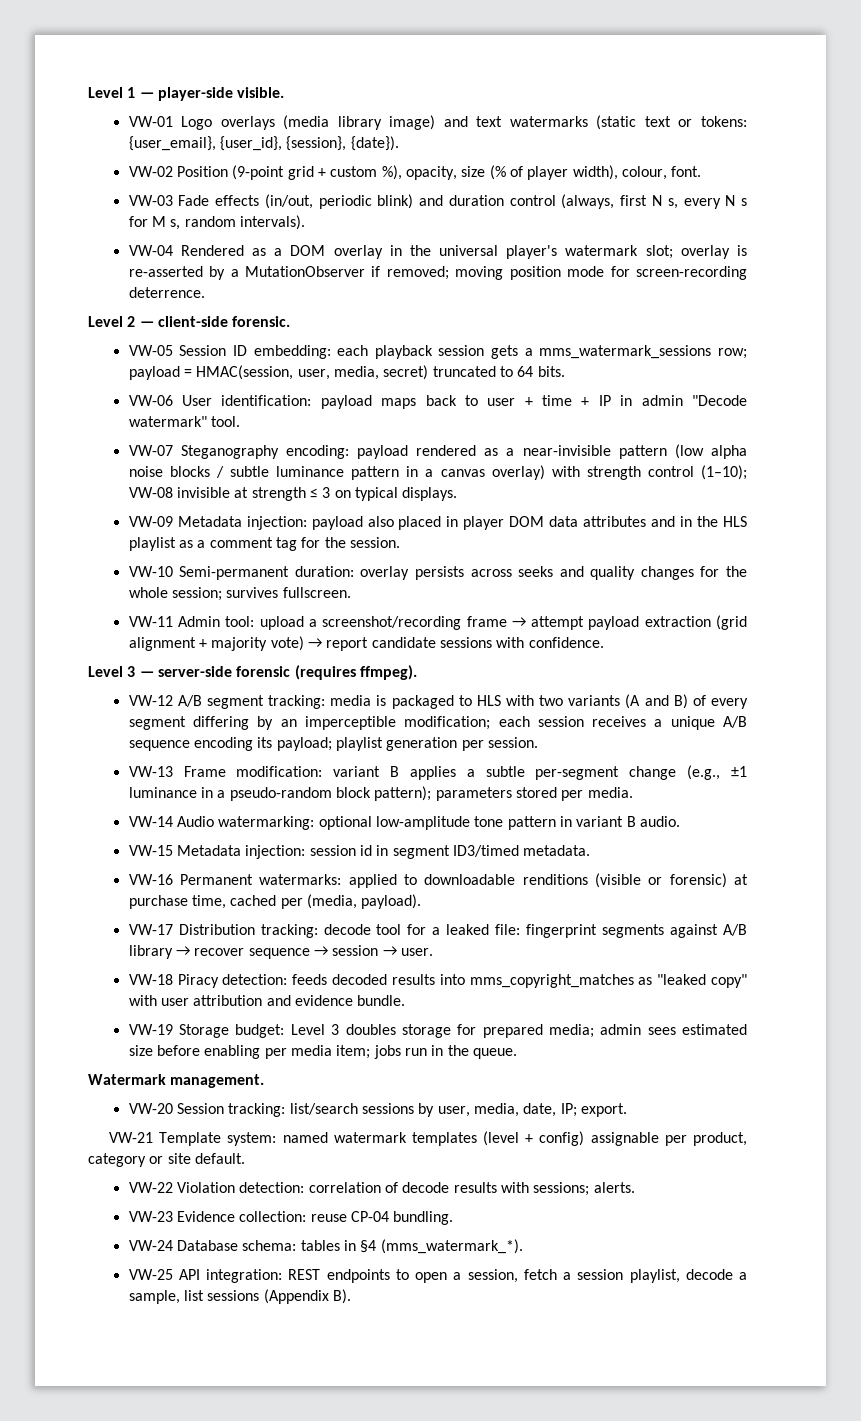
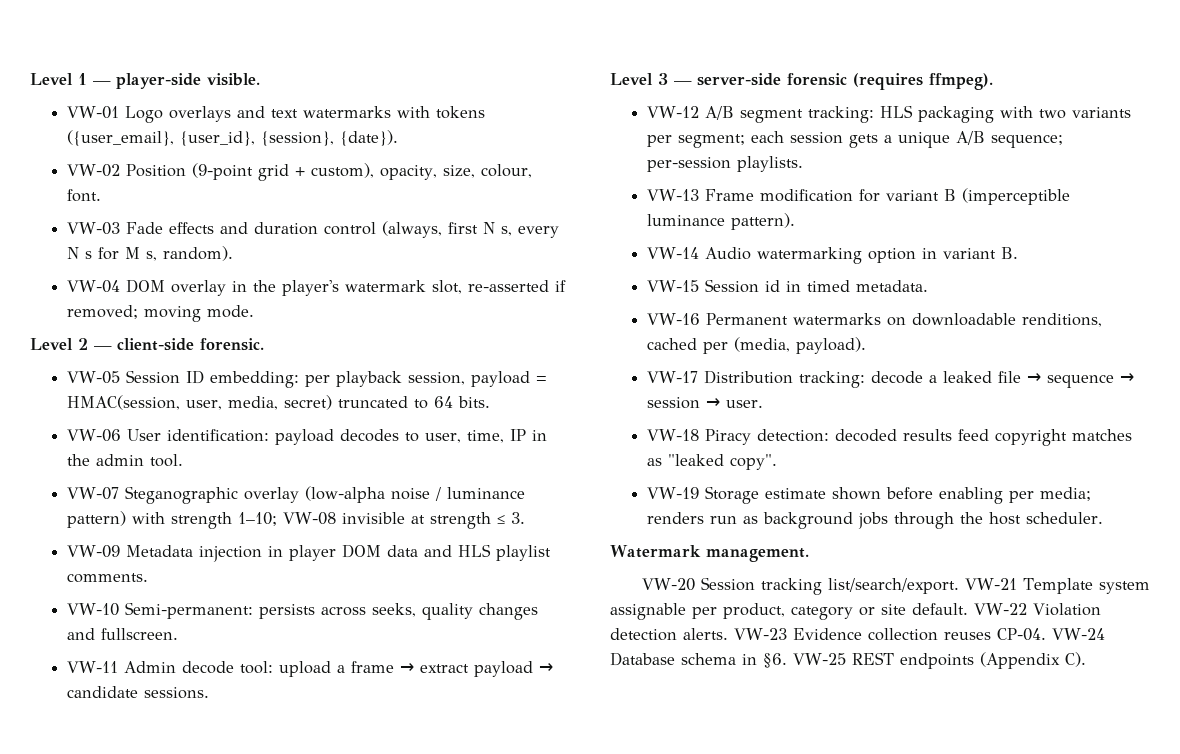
[283,115,747,130] [128,136,216,151] (media library image) and text watermarks (static text or tokens: {user_email}, -> [236,106,485,119] [66,130,174,146] and text watermarks with tokens ({user_email},
[330,165,618,180] custom %), opacity, size (% of player width), -> [310,163,475,180] custom), opacity, size,
[264,194,414,209] (in/out, periodic blink) -> (214, 228) none
[184,215,305,230] random intervals). -> [162,246,233,261] random).
[180,245,283,256] Rendered as a -> (120, 286) none
[439,245,499,256] universal -> (276, 286) none
[645,245,748,259] [128,266,747,280] [128,287,205,298] slot; overlay is re-asserted by a MutationObserver if removed; moving position mode for screen-recording deterrence. -> [431,280,566,294] [66,305,254,322] slot, re-asserted if removed; moving mode.
[337,345,747,359] each playback session gets a mms_watermark_sessions row; -> [304,371,465,387] per playback session,
[381,395,747,409] [128,416,241,427] [128,444,747,459] [128,465,747,480] maps back to user + time + IP in admin "Decode watermark" tool. // VW-07 Steganography encoding: payload rendered as a near-invisible pattern (low alpha noise blocks / subtle luminance pattern in a canvas overlay) with strength control (1–10); -> [339,429,547,443] [66,454,183,467] [66,486,525,504] [66,511,277,529] decodes to user, time, IP in the admin tool. // VW-07 Steganographic overlay (low-alpha noise / luminance pattern) with strength 1–10;
[322,487,458,501] [128,516,747,530] [128,537,400,551] [128,566,747,580] [128,587,279,601] 3 on typical displays. // VW-09 Metadata injection: payload also placed in player DOM data attributes and in the HLS playlist as a comment tag for the session. // VW-10 Semi-permanent duration: overlay persists across seeks and quality changes for the whole session; survives -> [510,512,525,524] [66,544,551,562] [66,573,148,583] [66,602,538,620] [66,628,95,640] 3. // VW-09 Metadata injection in player DOM data and HLS playlist comments. // VW-10 Semi-permanent: persists across seeks, quality changes and
(221, 621) none -> [181,661,234,674] decode
[322,616,462,630] screenshot/recording -> (345, 669) none
[531,615,747,630] [128,636,604,651] attempt payload extraction (grid alignment + majority vote) → report candidate sessions with confidence. -> [419,661,553,677] [66,686,209,699] extract payload → candidate sessions.
[330,694,749,709] [128,716,491,730] media is packaged to HLS with two variants (A and B) of every segment differing by an imperceptible modification; -> [879,105,1131,123] [646,134,745,148] HLS packaging with two variants per segment;
[592,716,647,727] receives -> [848,134,878,148] gets
[128,737,538,751] [128,765,747,780] [128,786,633,801] [128,816,680,830] [128,845,591,859] [128,873,748,888] [128,895,227,909] sequence encoding its payload; playlist generation per session. // VW-13 Frame modification: variant B applies a subtle per-segment change (e.g., ±1 luminance in a pseudo-random block pattern); parameters stored per media. // VW-14 Audio watermarking: optional low-amplitude tone pattern in variant B audio. // VW-15 Metadata injection: session id in segment ID3/timed metadata. // VW-16 Permanent watermarks: applied to downloadable renditions (visible or forensic) at purchase time, -> [990,134,1063,148] [646,156,803,172] [646,188,1070,205] [646,213,795,230] [646,247,1018,264] [646,279,928,293] [646,313,1102,327] sequence; per-session playlists. // VW-13 Frame modification for variant B (imperceptible luminance pattern). // VW-14 Audio watermarking option in variant B. // VW-15 Session id in timed metadata. // VW-16 Permanent watermarks on downloadable renditions,
[376,924,747,938] [128,945,245,959] tool for a leaked file: fingerprint segments against A/B library → recover -> [928,371,1041,383] a leaked file →
[292,974,328,985] feeds -> (829, 435) none
[439,974,747,988] [128,995,406,1006] [128,1024,747,1038] [128,1045,517,1059] [88,1074,265,1088] [128,1103,627,1117] [109,1131,585,1146] into mms_copyright_matches as "leaked copy" with user attribution and evidence bundle. // VW-19 Storage budget: Level 3 doubles storage for prepared media; admin sees estimated size before enabling per media item; jobs run in the queue. // Watermark management. // VW-20 Session tracking: list/search sessions by user, media, date, IP; export. // VW-21 Template system: named watermark templates (level + config) -> [957,429,1132,446] [646,454,777,470] [646,486,1091,504] [646,512,1103,529] [610,545,809,562] [641,577,1150,595] feed copyright matches as "leaked copy". // VW-19 Storage estimate shown before enabling per media; renders run as background jobs through the host scheduler. // Watermark management. // VW-20 Session tracking list/search/export. VW-21 Template system
(245, 1158) // -> (968, 609) none
[239,1182,590,1196] detection: correlation of decode results with sessions; -> [610,628,677,641] detection
(635, 1187) // -> (728, 634) none
[239,1211,454,1225] [128,1239,523,1254] [128,1269,748,1283] [128,1289,351,1304] collection: reuse CP-04 bundling. // VW-24 Database schema: tables in §4 (mms_watermark_*). // VW-25 API integration: REST endpoints to open a session, fetch a session playlist, decode a sample, list sessions (Appendix B). -> [868,628,1105,641] [610,652,1086,669] collection reuses CP-04. VW-24 Database schema in §6. VW-25 REST endpoints (Appendix C).

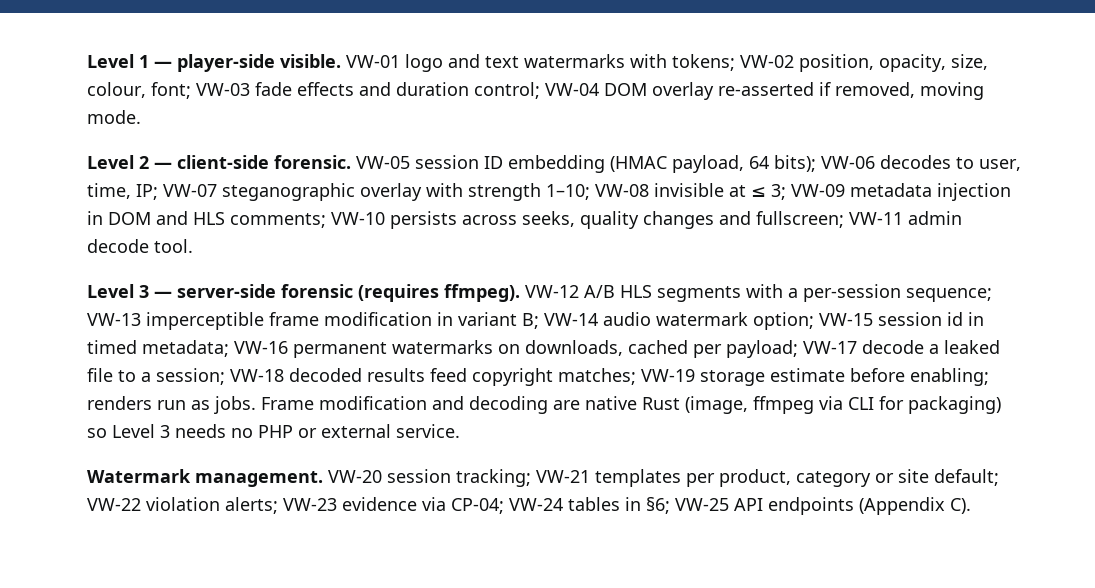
[66,106,231,123] // VW-01 Logo overlays -> [346,54,443,72] VW-01 logo
[435,106,485,119] [66,130,398,146] [66,163,532,181] [66,189,101,202] [66,221,559,238] [66,246,233,261] [66,279,462,296] tokens ({user_email}, {user_id}, {session}, {date}). // VW-02 Position (9-point grid + custom), opacity, size, colour, font. // VW-03 Fade effects and duration control (always, first N s, every N s for M s, random). // VW-04 DOM overlay in the player's watermark slot, -> [672,54,988,72] [87,82,714,100] tokens; VW-02 position, opacity, size, colour, font; VW-03 fade effects and duration control; VW-04 DOM overlay
[66,305,138,319] removed; -> [835,82,915,98] removed,
[66,370,547,388] [66,395,490,410] [66,429,547,445] [66,454,183,467] [66,486,525,504] [66,511,126,528] // VW-05 Session ID embedding: per playback session, payload = HMAC(session, user, media, secret) truncated to 64 bits. // VW-06 User identification: payload decodes to user, time, IP in the admin tool. // VW-07 Steganographic overlay (low-alpha noise / luminance pattern) -> [356,155,1021,173] [87,183,422,201] VW-05 session ID embedding (HMAC payload, 64 bits); VW-06 decodes to user, time, IP; VW-07 steganographic overlay
[429,512,525,529] [66,544,551,562] [66,573,148,583] [66,602,253,619] strength ≤ 3. // VW-09 Metadata injection in player DOM data and HLS playlist comments. // VW-10 Semi-permanent: -> [751,183,1011,201] [87,211,385,228] ≤ 3; VW-09 metadata injection in DOM and HLS comments; VW-10
[100,628,178,640] [66,661,553,677] [66,686,209,699] fullscreen. // VW-11 Admin decode tool: upload a frame → extract payload → candidate sessions. -> [756,211,962,228] [87,239,193,253] fullscreen; VW-11 admin decode tool.
(993, 81) // -> (520, 293) none
[739,105,1131,123] [646,131,1063,148] [646,156,803,172] [646,188,1070,205] [646,213,795,230] [646,247,1018,264] [646,279,928,293] [646,313,1102,327] [646,337,866,354] [646,370,1134,388] [646,397,763,409] [646,429,1132,446] [646,454,777,470] [646,486,1091,504] [646,512,1103,529] [610,545,809,562] [641,577,1150,595] [610,603,686,620] segment tracking: HLS packaging with two variants per segment; each session gets a unique A/B sequence; per-session playlists. // VW-13 Frame modification for variant B (imperceptible luminance pattern). // VW-14 Audio watermarking option in variant B. // VW-15 Session id in timed metadata. // VW-16 Permanent watermarks on downloadable renditions, cached per (media, payload). // VW-17 Distribution tracking: decode a leaked file → sequence → session → user. // VW-18 Piracy detection: decoded results feed copyright matches as "leaked copy". // VW-19 Storage estimate shown before enabling per media; renders run as background jobs through the host scheduler. // Watermark management. // VW-20 Session tracking list/search/export. VW-21 Template system assignable -> [620,284,992,302] [87,312,984,330] [87,340,1000,358] [87,368,989,386] [87,396,1001,414] [87,424,460,438] [87,469,681,487] HLS segments with a per-session sequence; VW-13 imperceptible frame modification in variant B; VW-14 audio watermark option; VW-15 session id in timed metadata; VW-16 permanent watermarks on downloads, cached per payload; VW-17 decode a leaked file to a session; VW-18 decoded results feed copyright matches; VW-19 storage estimate before enabling; renders run as jobs. Frame modification and decoding are native Rust (image, ffmpeg via CLI for packaging) so Level 3 needs no PHP or external service. // Watermark management. VW-20 session tracking; VW-21 templates
[912,603,1101,616] [610,628,1105,641] [610,652,894,668] default. VW-22 Violation detection alerts. VW-23 Evidence collection reuses CP-04. VW-24 Database schema in §6. VW-25 REST -> [934,469,999,486] [87,497,763,514] default; VW-22 violation alerts; VW-23 evidence via CP-04; VW-24 tables in §6; VW-25 API

